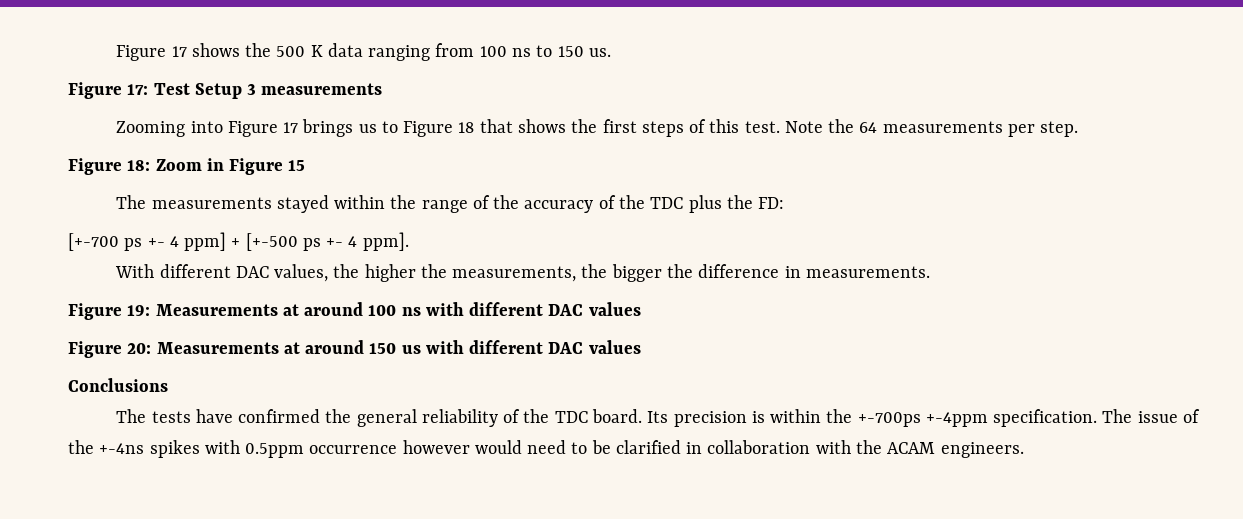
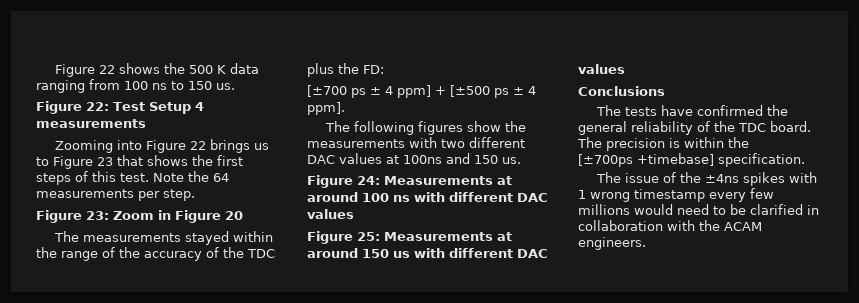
[116,45,187,61] Figure 17 -> [54,64,115,77] Figure 22
[127,84,149,95] 17: -> [86,102,109,111] 22:
[247,84,257,95] 3 -> [194,102,204,111] 4
[283,122,299,133] 17 -> [189,141,206,150] 22
[458,122,475,133] 18 -> [97,157,113,166] 23
[127,160,151,171] 18: -> [86,211,109,220] 23:
[288,160,306,171] 15 -> [225,211,243,220] 20
[68,232,409,251] [115,264,930,282] [68,303,151,320] [+-700 ps +- 4 ppm] + [+-500 ps +- 4 ppm]. // With different DAC values, the higher the measurements, the bigger the difference in measurements. // Figure 19: -> [307,85,536,98] [307,102,345,115] [324,121,526,135] [307,137,525,148] [307,153,521,164] [307,175,380,188] [±700 ps ± 4 ppm] + [±500 ps ± 4 ppm]. // The following figures show the measurements with two different DAC values at 100ns and 150 us. // Figure 24:
[127,343,152,354] 20: -> [357,232,380,241] 25:
[647,411,669,423] Its -> [577,137,602,148] The
[857,412,988,427] +-700ps +-4ppm -> [578,153,714,167] // [±700ps +timebase]
(1098, 418) none -> (805, 160) //
[99,443,145,454] +-4ns -> [704,174,739,183] ±4ns
[245,440,470,458] 0.5ppm occurrence however -> [578,188,774,202] [578,204,630,215] 1 wrong timestamp every few millions

